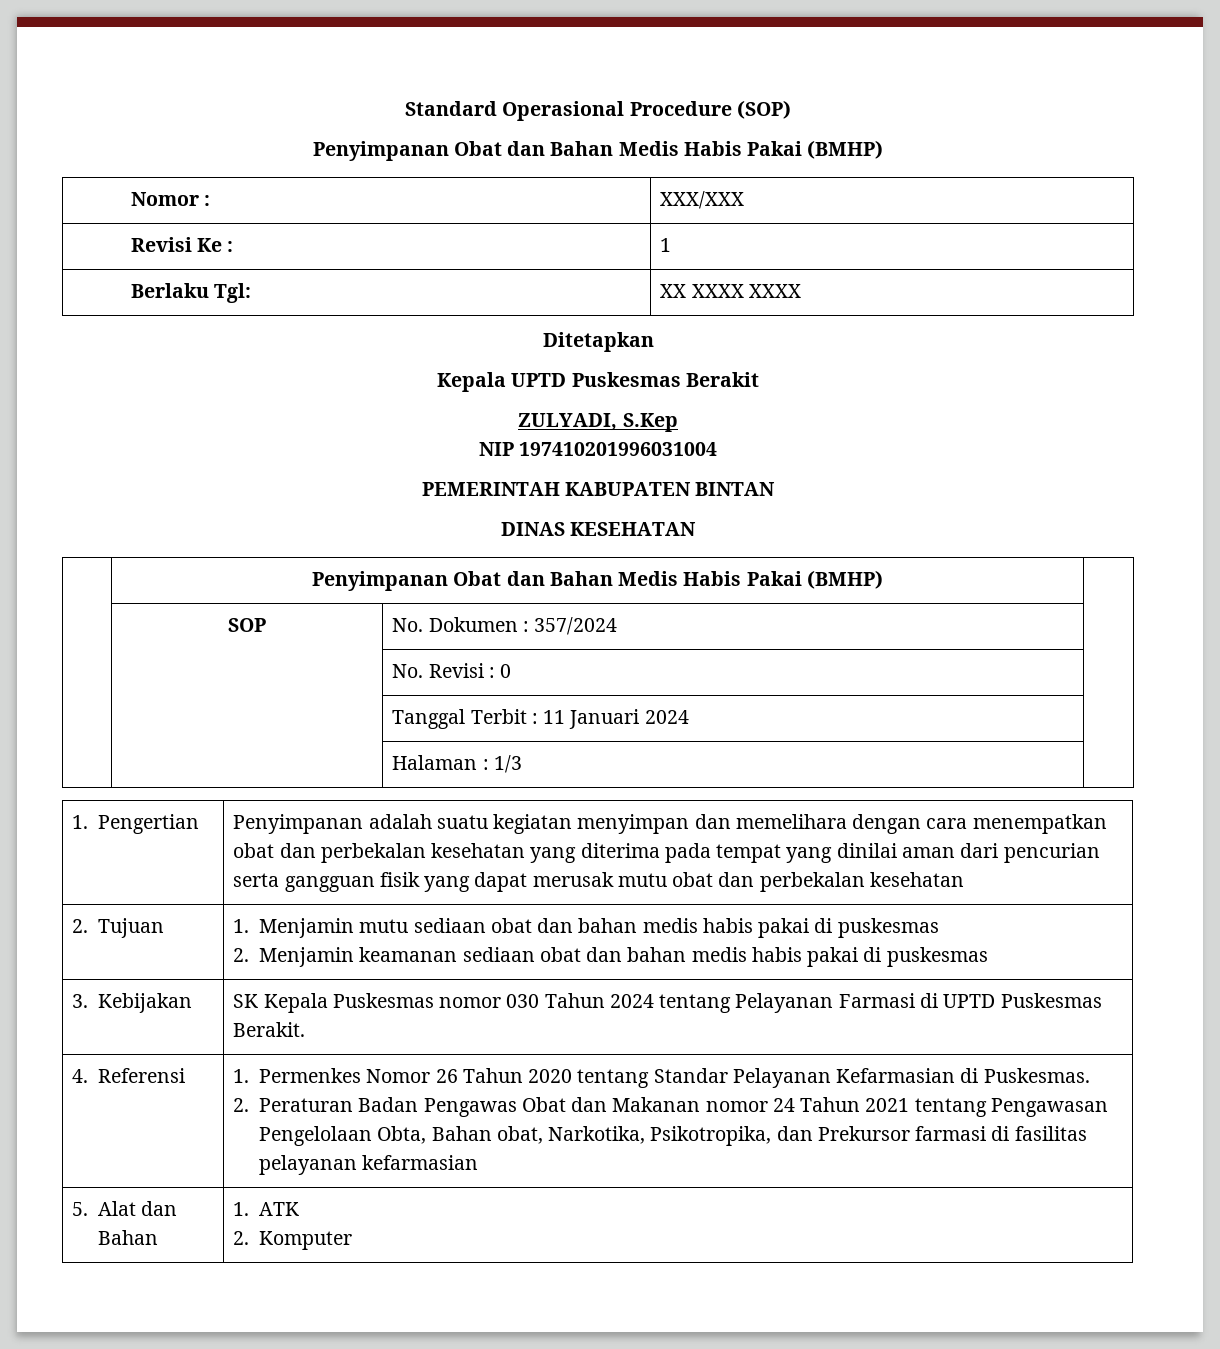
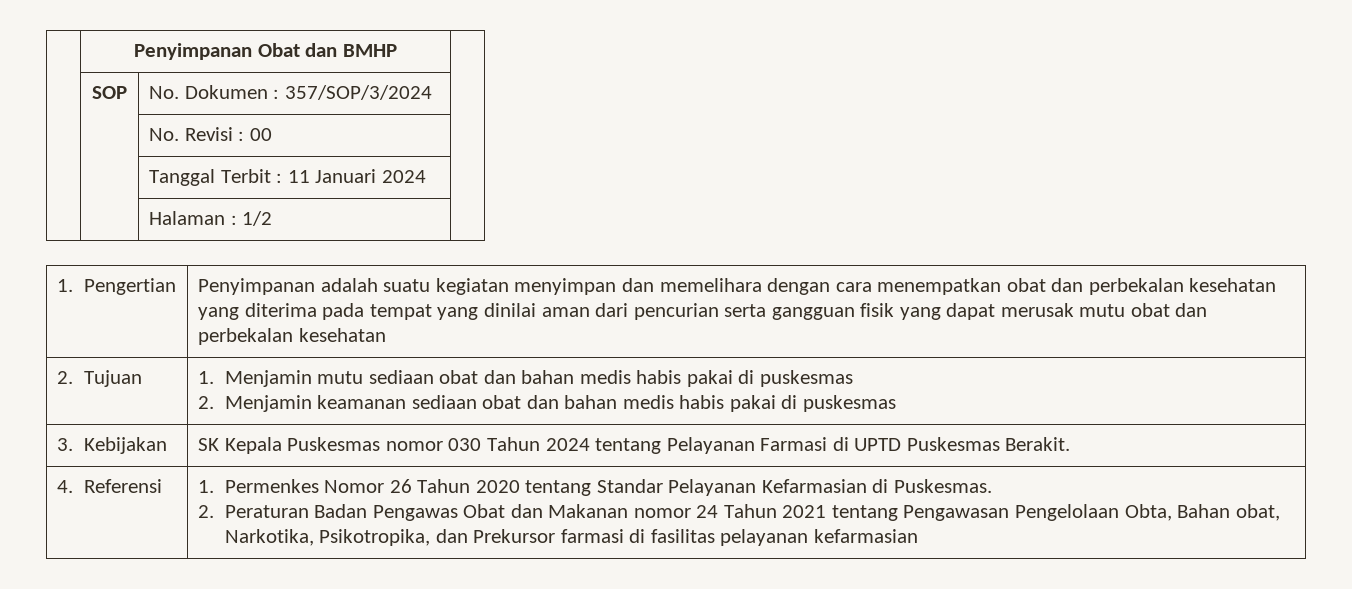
[405,100,791,121] [312,140,884,161] [130,192,210,206] [660,191,745,209] [130,237,234,252] [660,238,672,252] [130,283,251,303] [660,284,801,298] [542,332,654,352] [437,372,759,392] [518,413,678,432] [478,442,718,456] [421,482,776,496] [500,522,697,536] [312,570,883,591] Standard Operasional Procedure (SOP) // Penyimpanan Obat dan Bahan Medis Habis Pakai (BMHP) // Nomor : | XXX/XXX // Revisi Ke : | 1 // Berlaku Tgl: | XX XXXX XXXX // Ditetapkan // Kepala UPTD Puskesmas Berakit // ZULYADI, S.Kep // NIP 197410201996031004 // PEMERINTAH KABUPATEN BINTAN // DINAS KESEHATAN // | Penyimpanan Obat dan Bahan Medis Habis Pakai (BMHP) -> [134,43,397,60] | Penyimpanan Obat dan BMHP
[534,617,618,635] 357/2024 -> [284,85,432,100] 357/SOP/3/2024
[500,664,512,678] 0 -> [249,128,272,141] 00
[493,755,522,773] 1/3 -> [242,211,273,226] 1/2
[72,1201,178,1216] [98,1230,159,1245] [233,1202,300,1216] [233,1231,353,1250] // 5. Alat dan Bahan | 1. ATK // 2. Komputer -> (918, 536) none

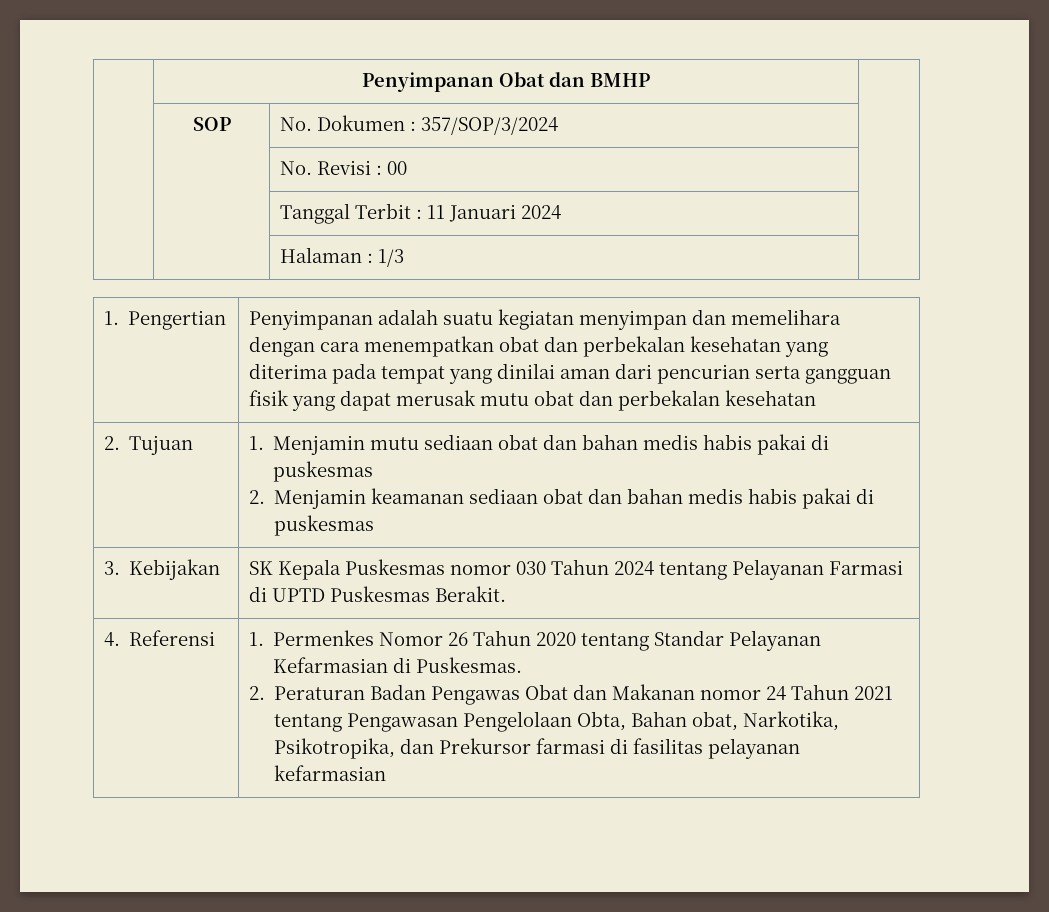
[242,211,273,226] 1/2 -> [377,249,404,267] 1/3

